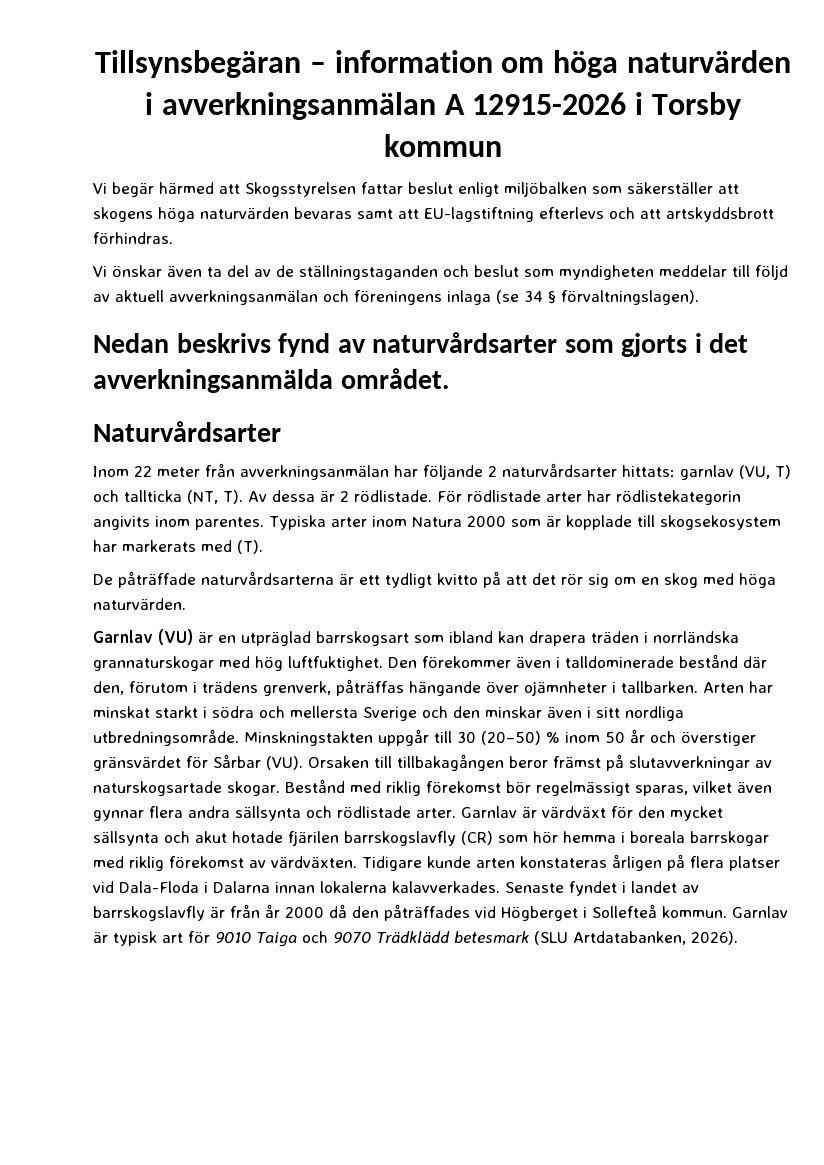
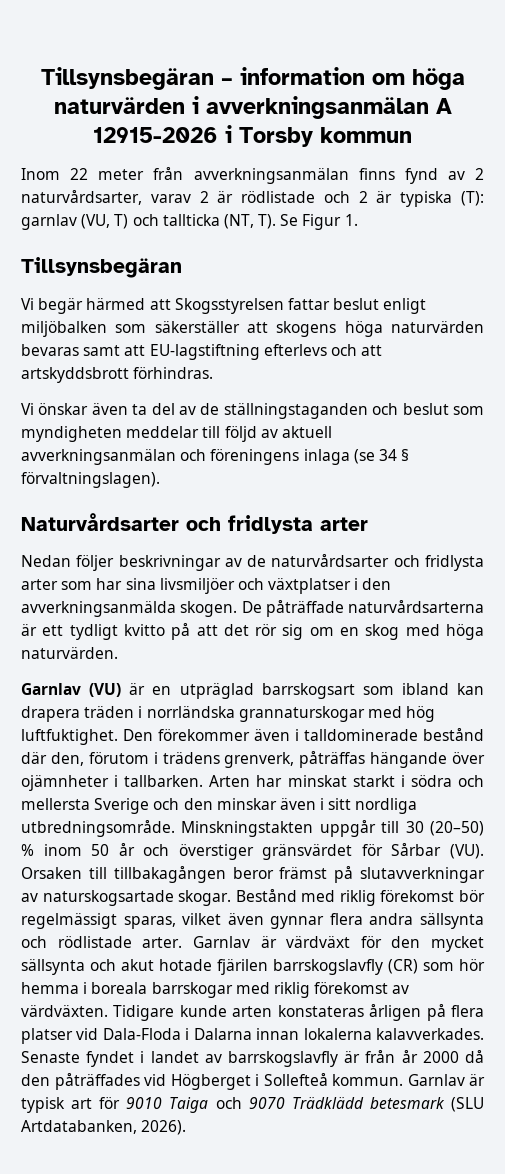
(502, 145) none -> [21,167,484,184] [21,190,484,207] [21,214,358,230] [21,257,182,278] // Inom 22 meter från avverkningsanmälan finns fynd av 2 naturvårdsarter, varav 2 är rödlistade och 2 är typiska (T): garnlav (VU, T) och tallticka (NT, T). Se Figur 1. // Tillsynsbegäran
[93,332,749,357] [93,368,449,393] [93,421,281,442] [93,463,791,480] [93,490,741,505] [93,515,781,530] [93,540,263,554] Nedan beskrivs fynd av naturvårdsarter som gjorts i det avverkningsanmälda området. // Naturvårdsarter // Inom 22 meter från avverkningsanmälan har följande 2 naturvårdsarter hittats: garnlav (VU, T) och tallticka (NT, T). Av dessa är 2 rödlistade. För rödlistade arter har rödlistekategorin angivits inom parentes. Typiska arter inom Natura 2000 som är kopplade till skogsekosystem har markerats med (T). // -> [21,513,368,534] [21,554,484,571] [21,578,392,594] [21,601,238,617] Naturvårdsarter och fridlysta arter // Nedan följer beskrivningar av de naturvårdsarter och fridlysta arter som har sina livsmiljöer och växtplatser i den avverkningsanmälda skogen.

